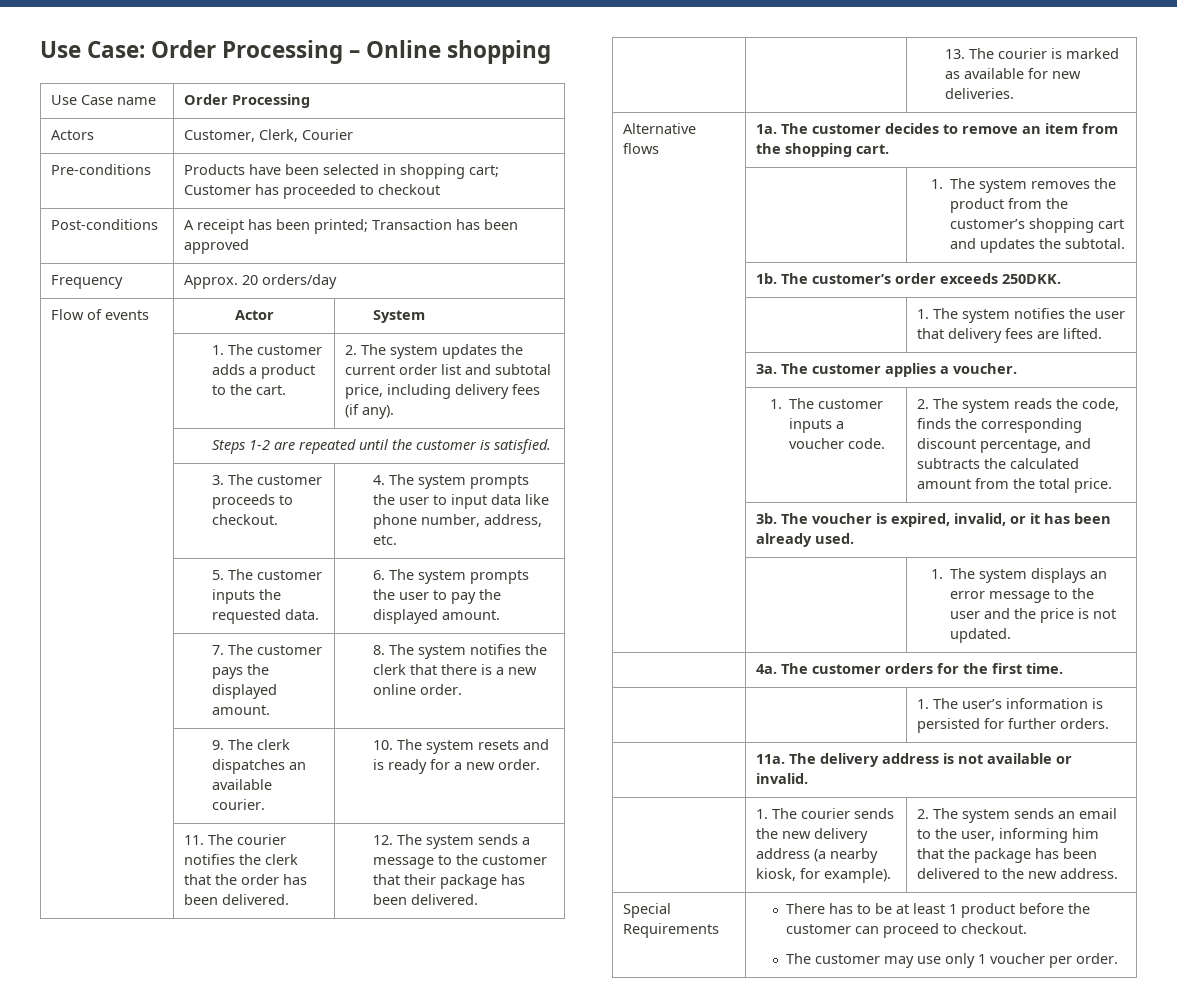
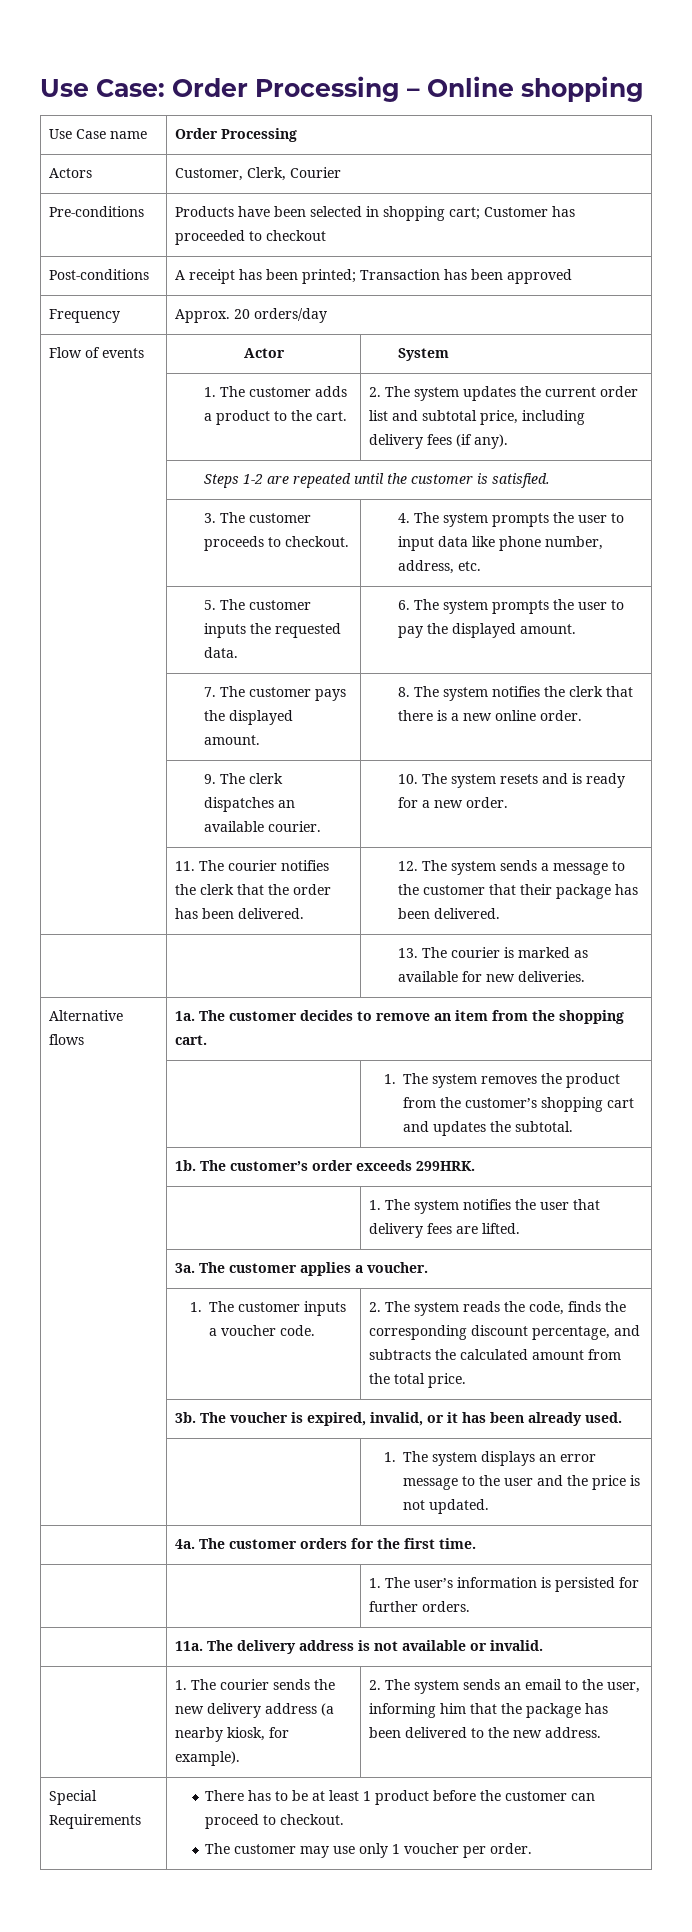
[1002,274,1062,284] 250DKK. -> [416,1161,476,1171] 299HRK.

